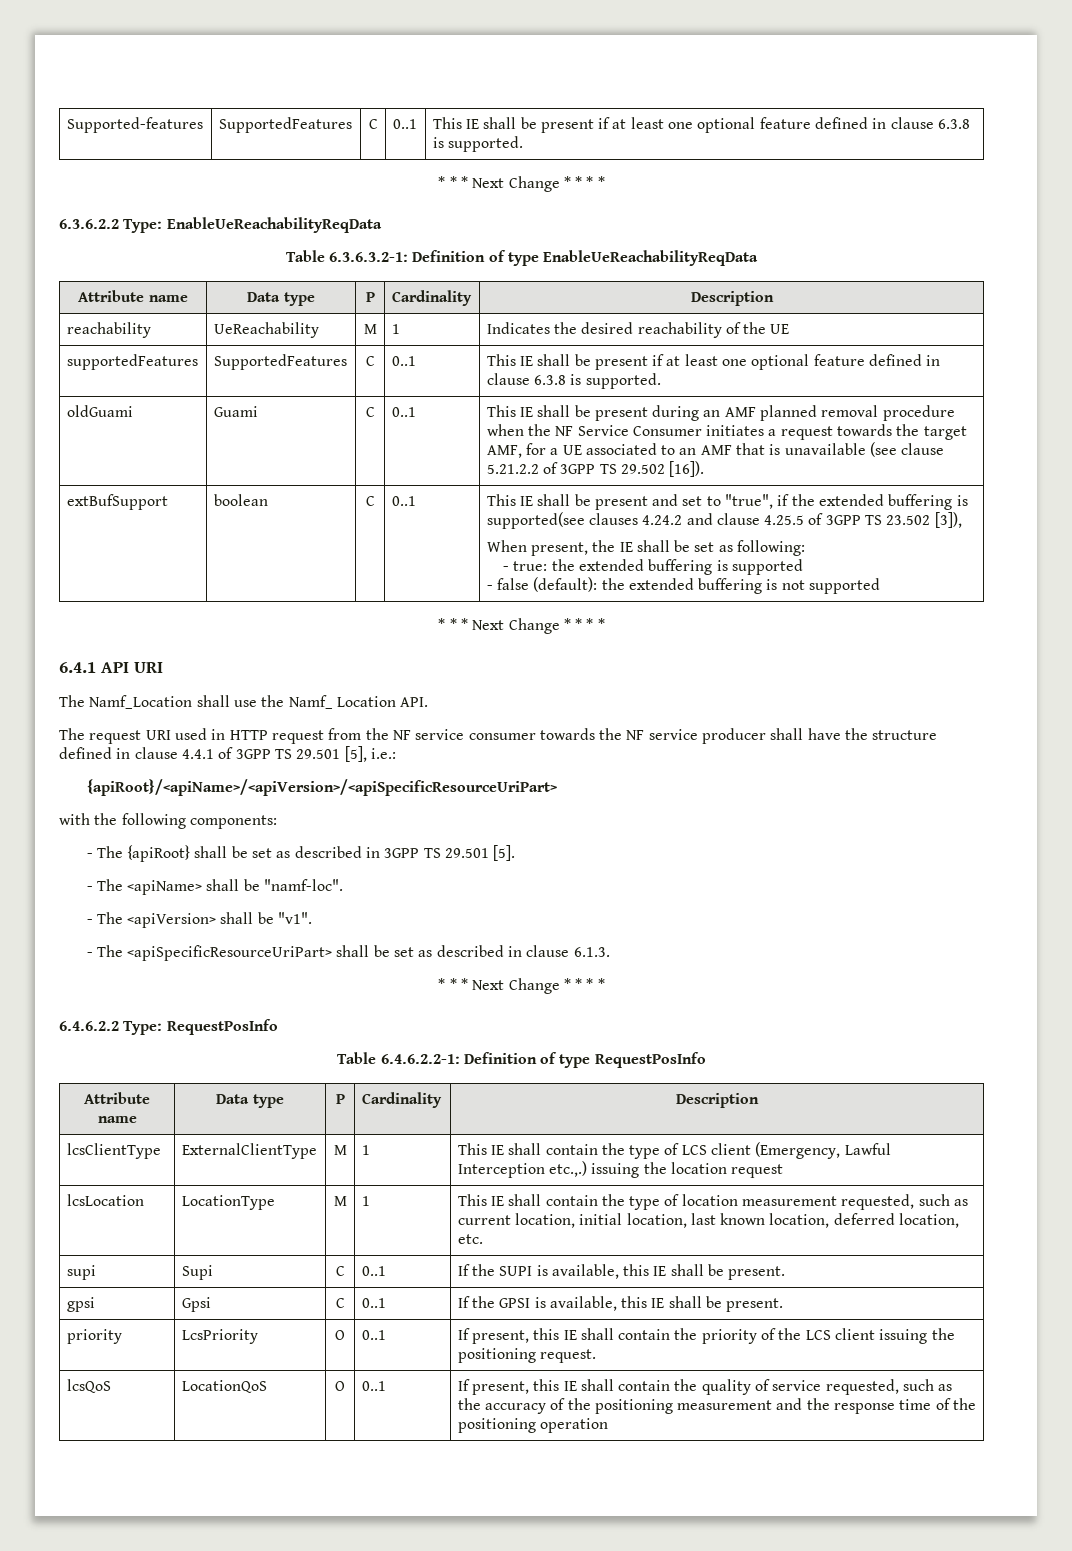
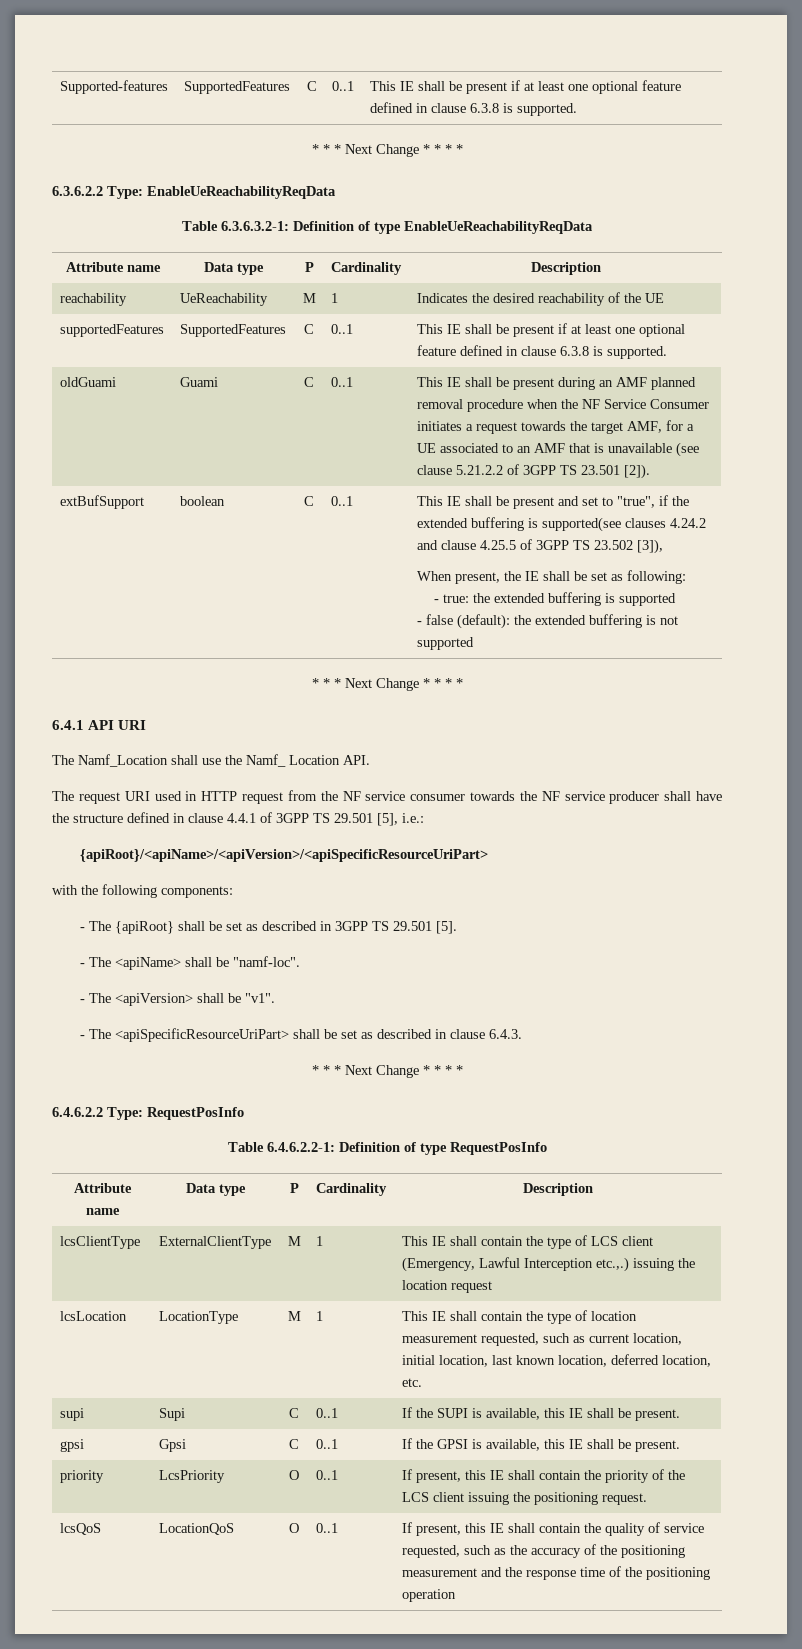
[620,461,705,477] 29.502 [16]). -> [580,464,650,479] 23.501 [2]).
[573,947,610,957] 6.1.3. -> [489,1029,523,1039] 6.4.3.

